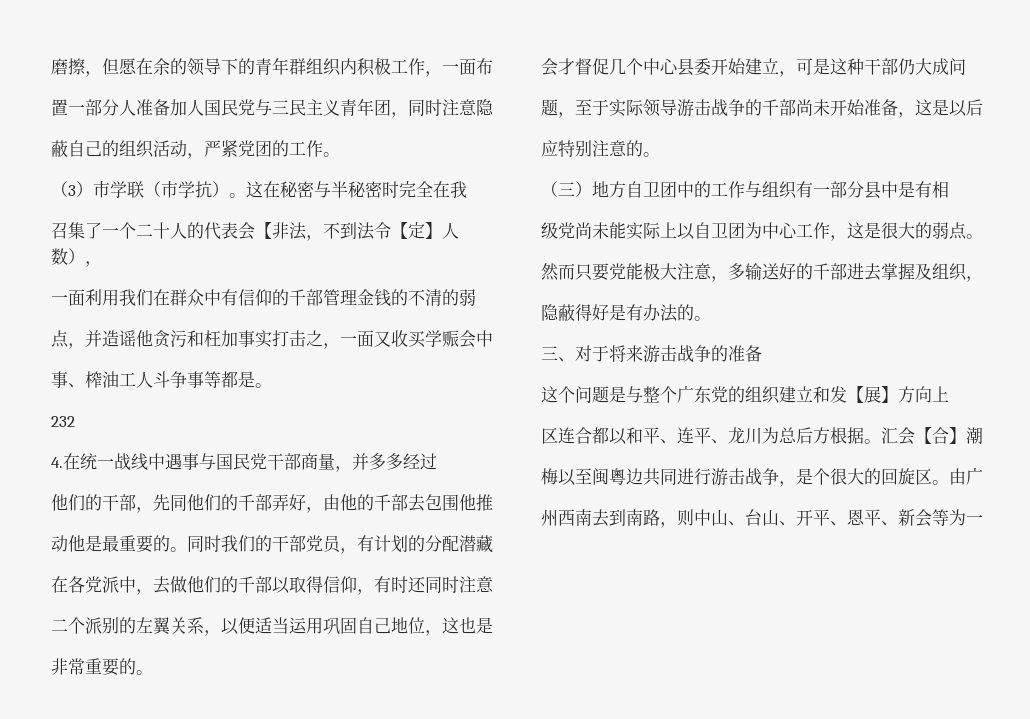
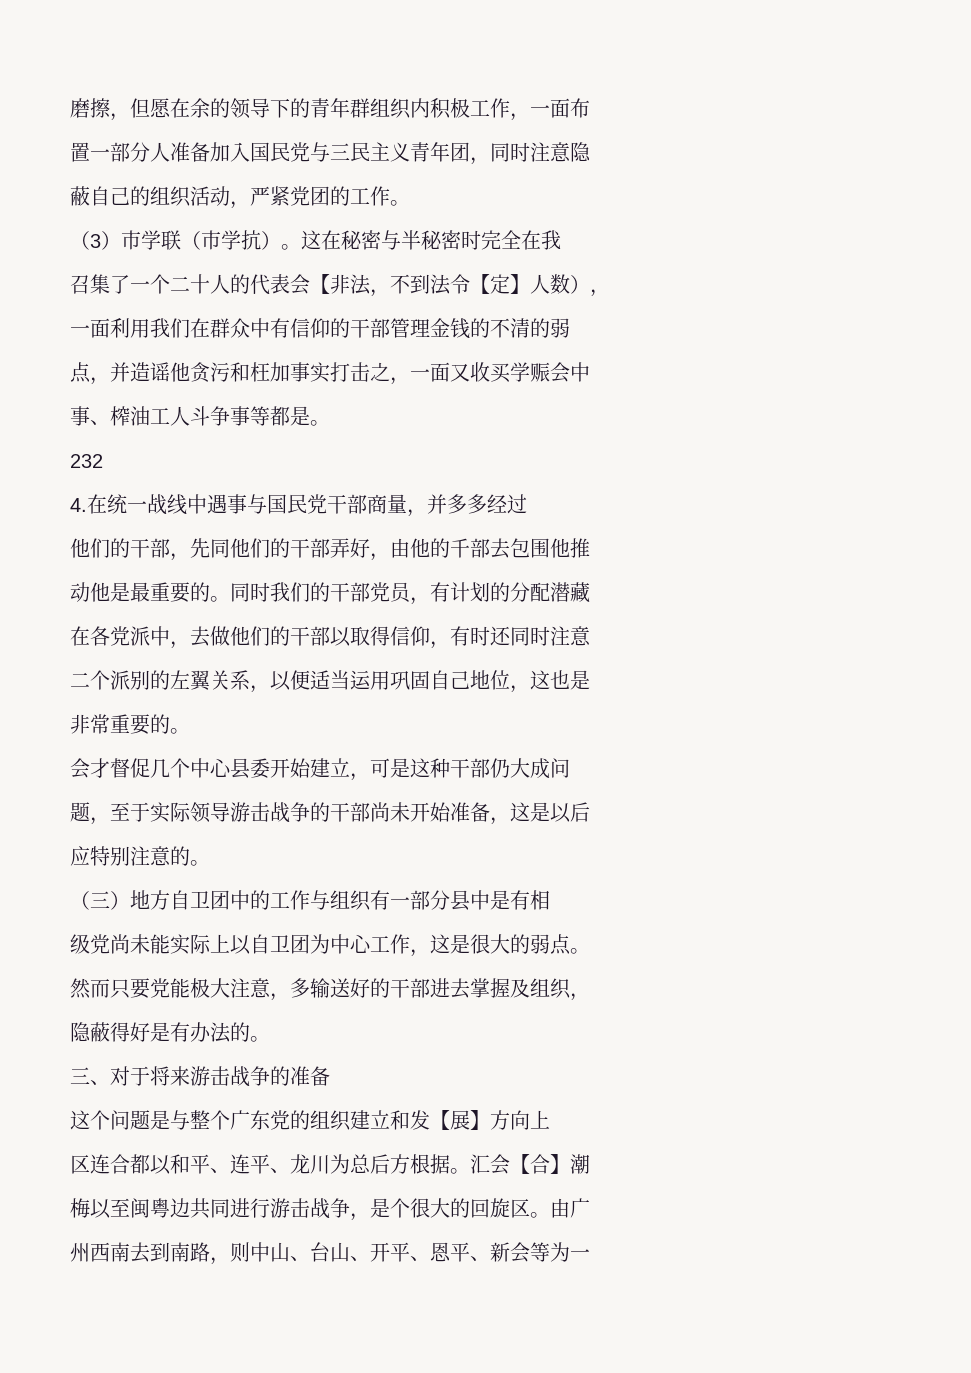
[187,99,204,116] 人 -> [230,142,250,162] 入
[289,289,306,306] 千 -> [350,318,370,338] 干
[238,494,255,511] 千 -> [290,538,310,558] 干
[238,576,255,593] 千 -> [290,626,310,646] 干
[762,99,779,116] 千 -> [330,802,350,822] 干
[813,263,830,280] 千 -> [390,978,410,998] 干
[609,468,626,485] 粵 -> [150,1198,170,1218] 粤

